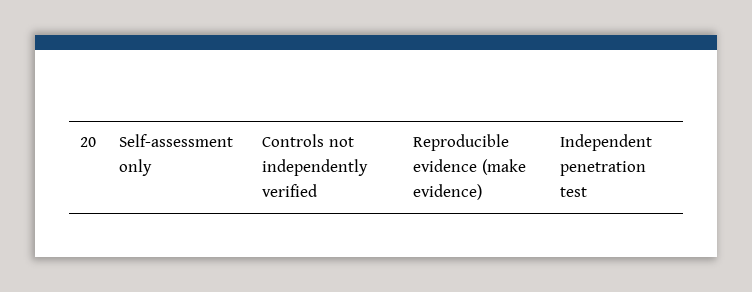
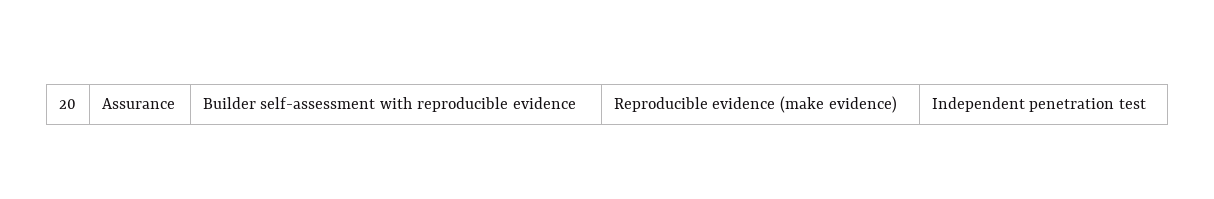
[119,134,234,147] [119,159,153,176] [262,134,354,147] [262,159,369,176] [262,184,318,197] Self-assessment only | Controls not independently verified -> [101,98,175,109] [202,97,576,112] Assurance | Builder self-assessment with reproducible evidence

